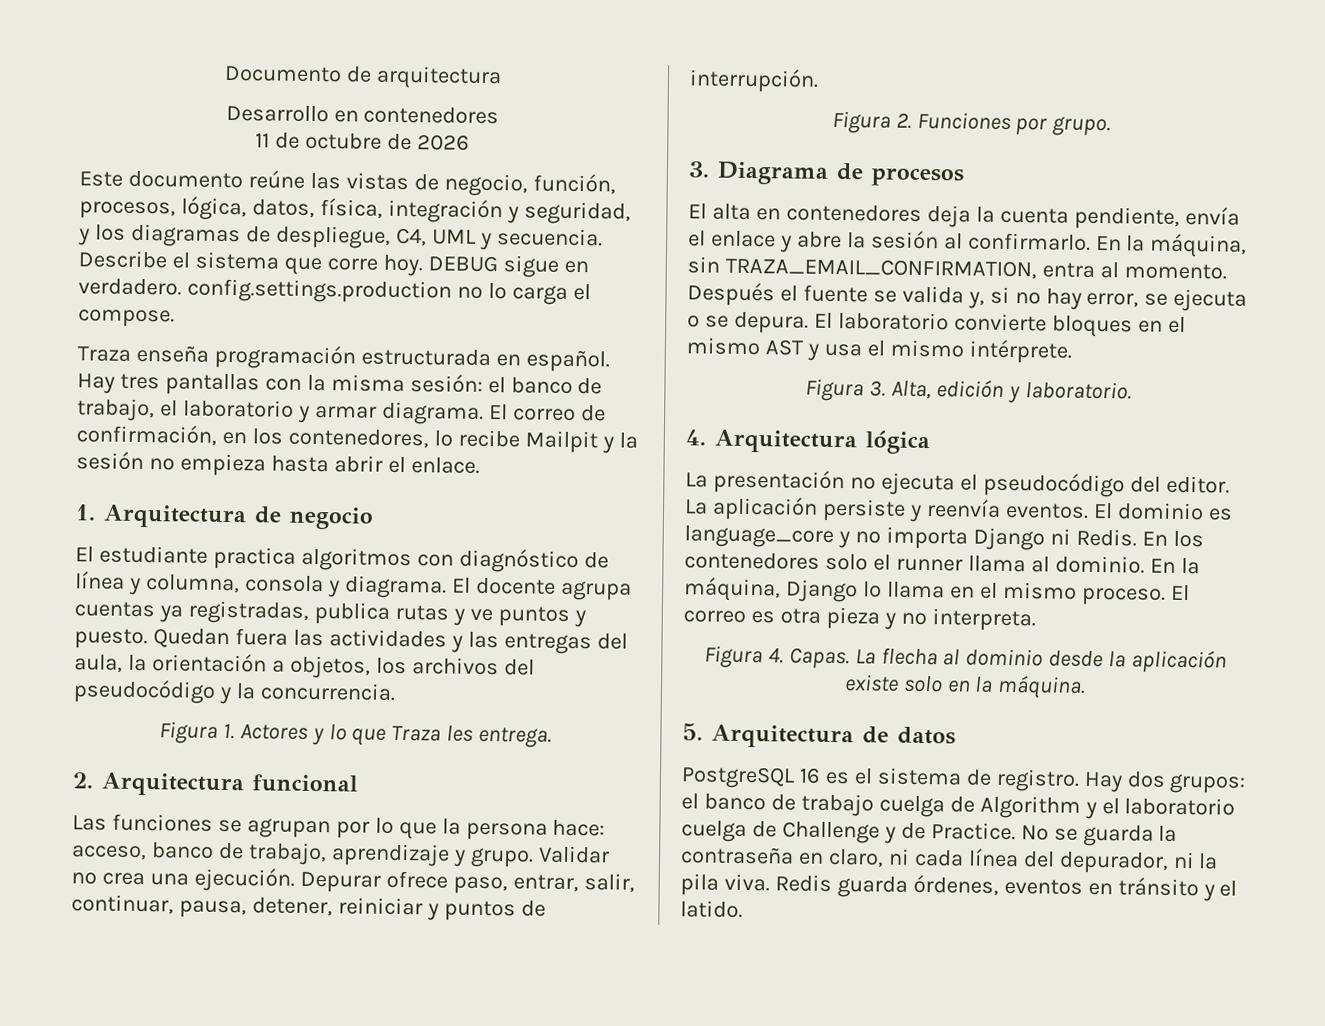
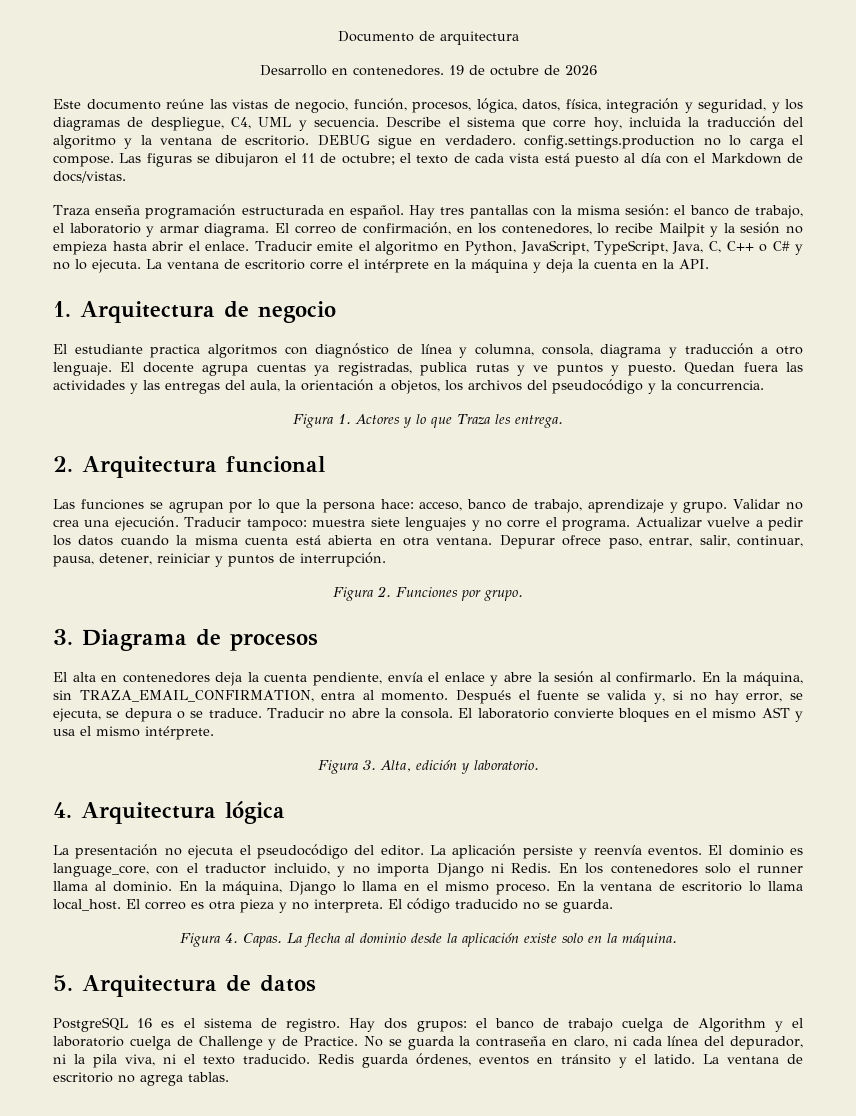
[363,106,500,125] [255,133,271,148] contenedores // 11 -> [352,65,464,76] contenedores. 19
[382,254,423,277] hoy. -> [593,116,803,131] [53,135,310,149] hoy, incluida la traducción del algoritmo y la ventana de escritorio.
(175, 318) none -> [119,153,804,167] [53,171,126,183] Las figuras se dibujaron el 11 de octubre; el texto de cada vista está puesto al día con el Markdown de docs/vistas.
(480, 465) none -> [254,240,803,255] [53,259,709,273] Traducir emite el algoritmo en Python, JavaScript, TypeScript, Java, C, C++ o C# y no lo ejecuta. La ventana de escritorio corre el intérprete en la máquina y deja la cuenta en la API.
[244,575,447,599] consola y diagrama. -> [541,343,803,358] [53,362,112,376] consola, diagrama y traducción a otro lenguaje.
(295, 879) none -> [184,517,803,531] [53,535,493,546] Traducir tampoco: muestra siete lenguajes y no corre el programa. Actualizar vuelve a pedir los datos cuando la misma cuenta está abierta en otra ventana.
[1173,288,1248,312] [687,311,809,334] ejecuta o se depura. -> [53,708,454,722] ejecuta, se depura o se traduce. Traducir no abre la consola.
[684,525,834,548] language_core -> [53,863,330,877] language_core, con el traductor incluido,
(1166, 596) none -> [556,881,804,892] [53,899,121,911] En la ventana de escritorio lo llama local_host.
(1036, 620) none -> [388,898,613,913] El código traducido no se guarda.
[723,873,770,892] viva. -> [125,1054,310,1066] viva, ni el texto traducido.
(743, 909) none -> [703,1054,803,1064] [53,1072,229,1086] La ventana de escritorio no agrega tablas.

